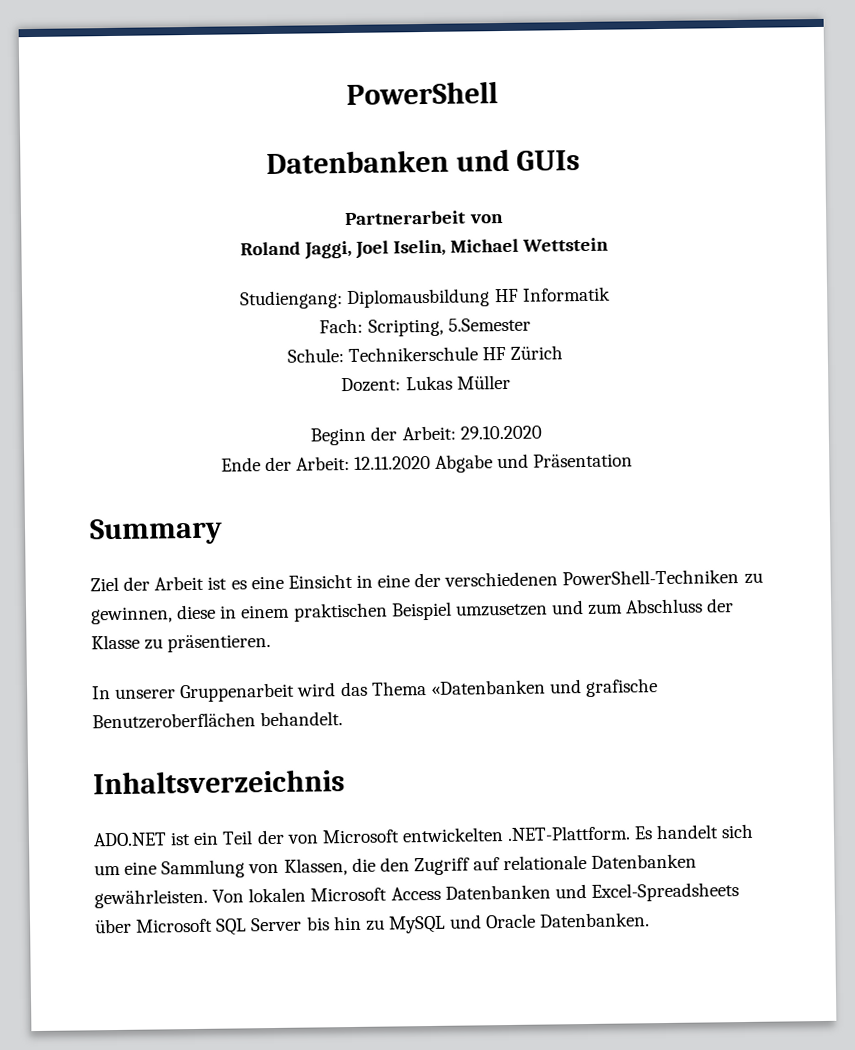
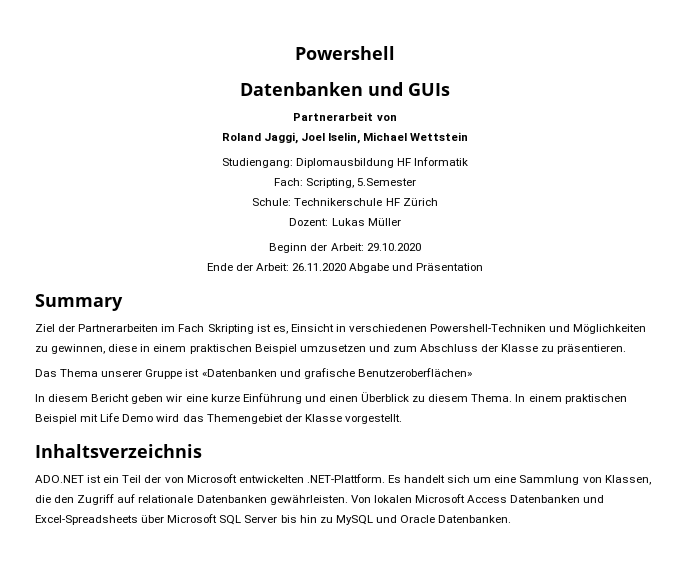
[346,81,498,105] PowerShell -> [295,46,395,60] Powershell
[354,455,431,470] 12.11.2020 -> [292,263,346,271] 26.11.2020
[154,569,740,591] Arbeit ist es eine Einsicht in eine der verschiedenen PowerShell-Techniken -> [78,324,647,334] Partnerarbeiten im Fach Skripting ist es, Einsicht in verschiedenen Powershell-Techniken und Möglichkeiten
[92,678,659,703] [92,711,344,730] In unserer Gruppenarbeit wird das Thema «Datenbanken und grafische Benutzeroberflächen behandelt. -> [35,368,472,379] [35,392,627,404] [35,413,402,424] Das Thema unserer Gruppe ist «Datenbanken und grafische Benutzeroberflächen» // In diesem Bericht geben wir eine kurze Einführung und einen Überblick zu diesem Thema. In einem praktischen Beispiel mit Life Demo wird das Themengebiet der Klasse vorgestellt.

